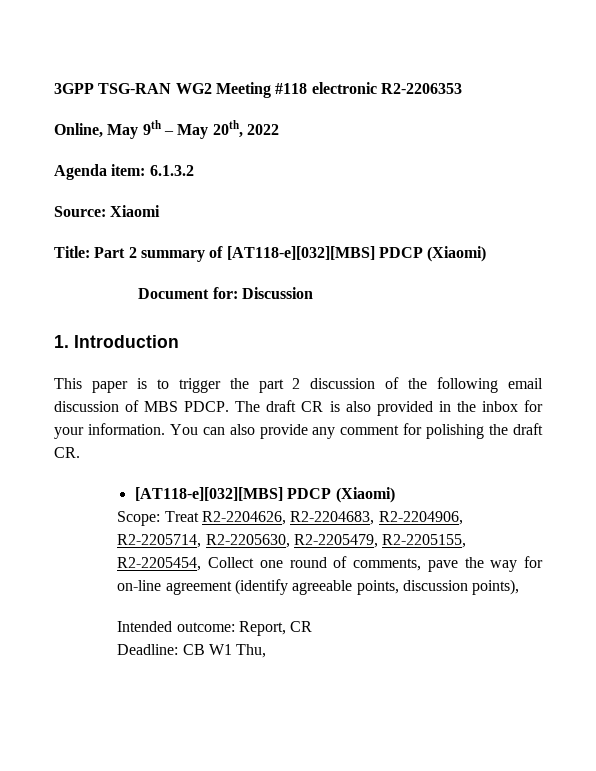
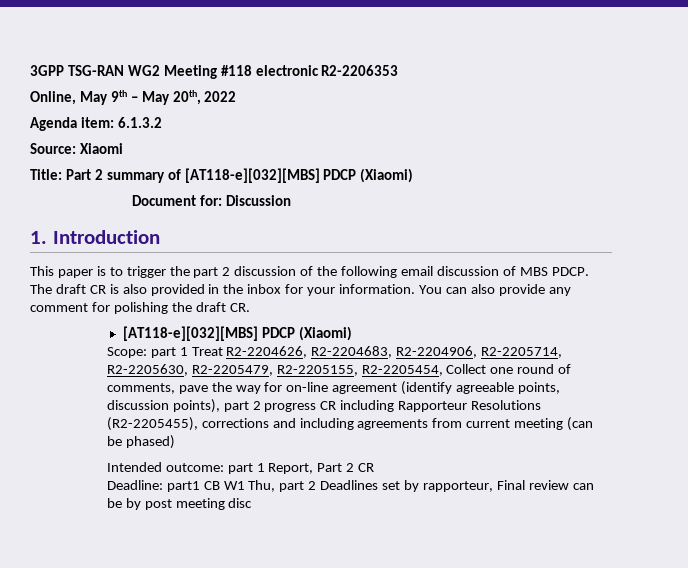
(161, 518) none -> [150,347,188,358] part 1
[117,621,286,636] // Intended outcome: Report, -> [223,400,542,412] [106,417,594,431] [106,435,175,449] [106,462,355,474] part 2 progress CR including Rapporteur Resolutions (R2-2205455), corrections and including agreements from current meeting (can be phased) // Intended outcome: part 1 Report, Part 2
(179, 649) none -> [166,481,200,492] part1
(267, 651) none -> [279,480,594,492] [106,498,253,510] part 2 Deadlines set by rapporteur, Final review can be by post meeting disc

